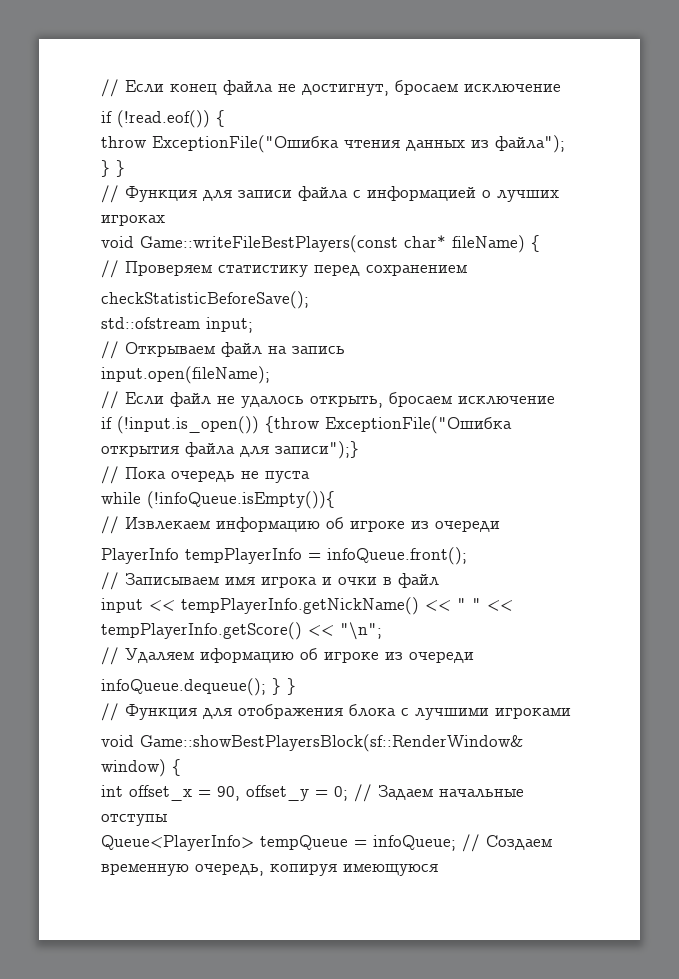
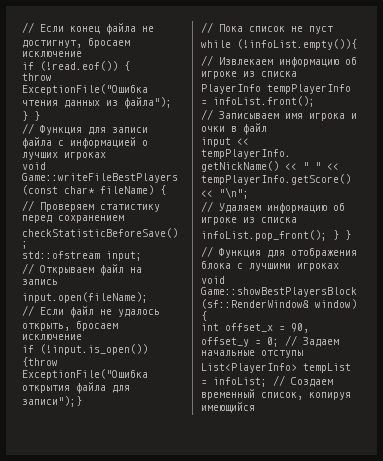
[171,470,310,483] очередь не пуста -> [249,26,333,34] список не пуст
[147,491,335,509] (!infoQueue.isEmpty()){ -> [237,39,357,50] (!infoList.empty()){
[435,520,500,532] очереди -> [261,71,297,77] списка
[327,547,467,565] infoQueue.front(); -> [213,96,315,107] infoList.front();
[200,648,474,663] [101,678,266,696] иформацию об игроке из очереди // infoQueue.dequeue(); -> [267,202,345,214] [201,217,297,225] [201,230,327,241] информацию об игроке из списка // infoList.pop_front();
[495,707,571,719] игроками -> [297,263,339,271] игроках
[101,834,552,852] [101,863,438,876] Queue<PlayerInfo> tempQueue = infoQueue; // Создаем временную очередь, копируя имеющуюся -> [201,363,351,373] [201,375,333,387] [201,389,351,400] [201,402,255,413] List<PlayerInfo> tempList = infoList; // Создаем временный список, копируя имеющийся

